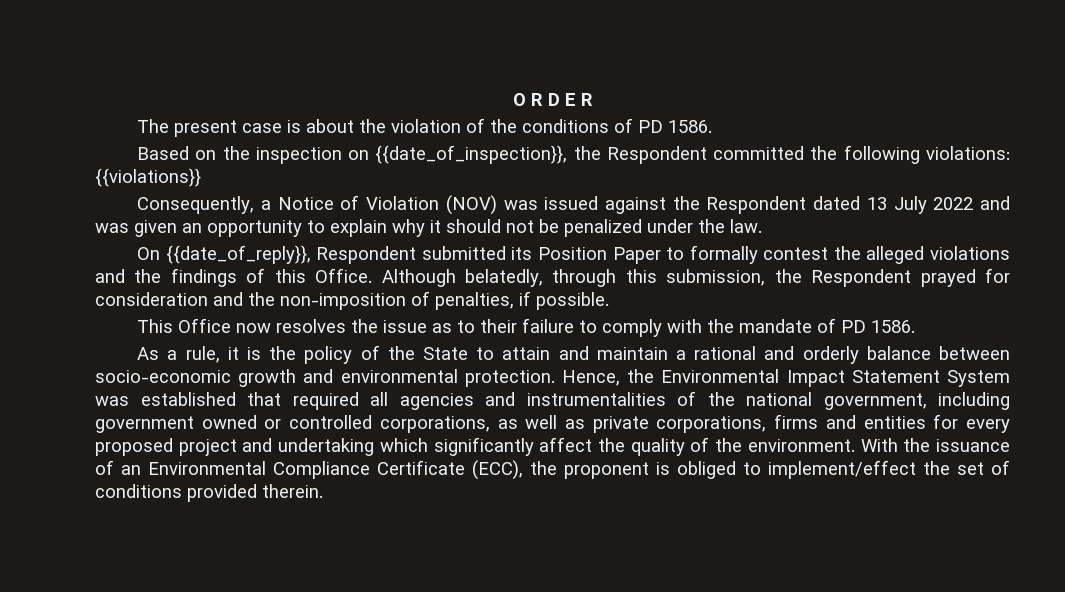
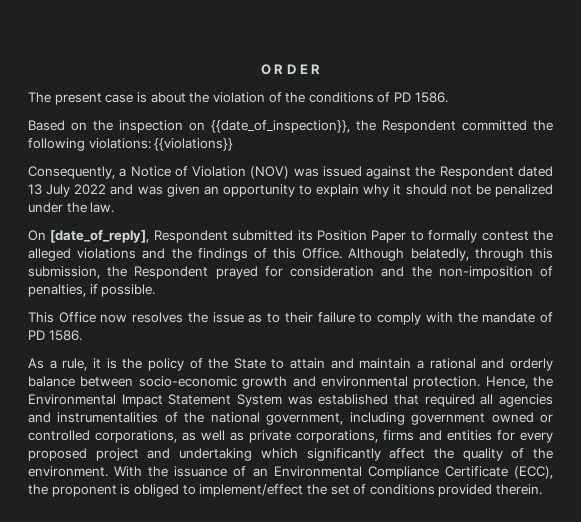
[165,245,311,264] {{date_of_reply}}, -> [50,230,150,243] [date_of_reply],

